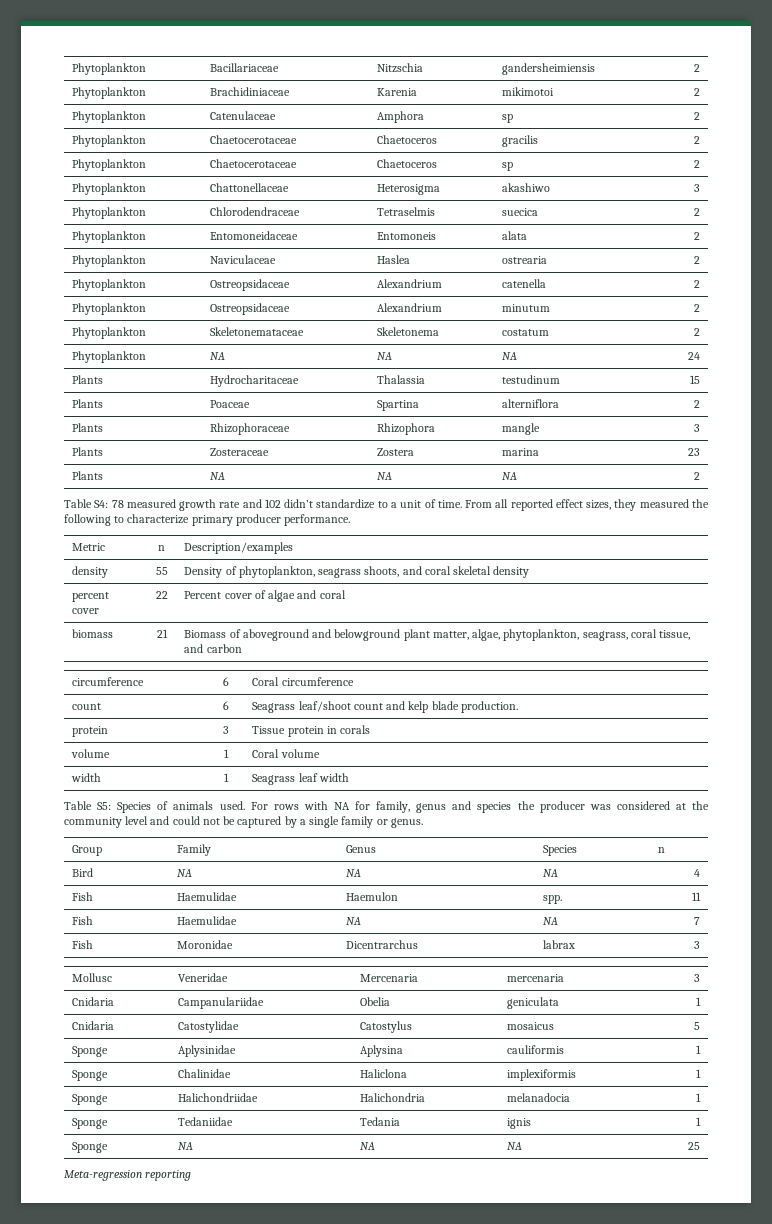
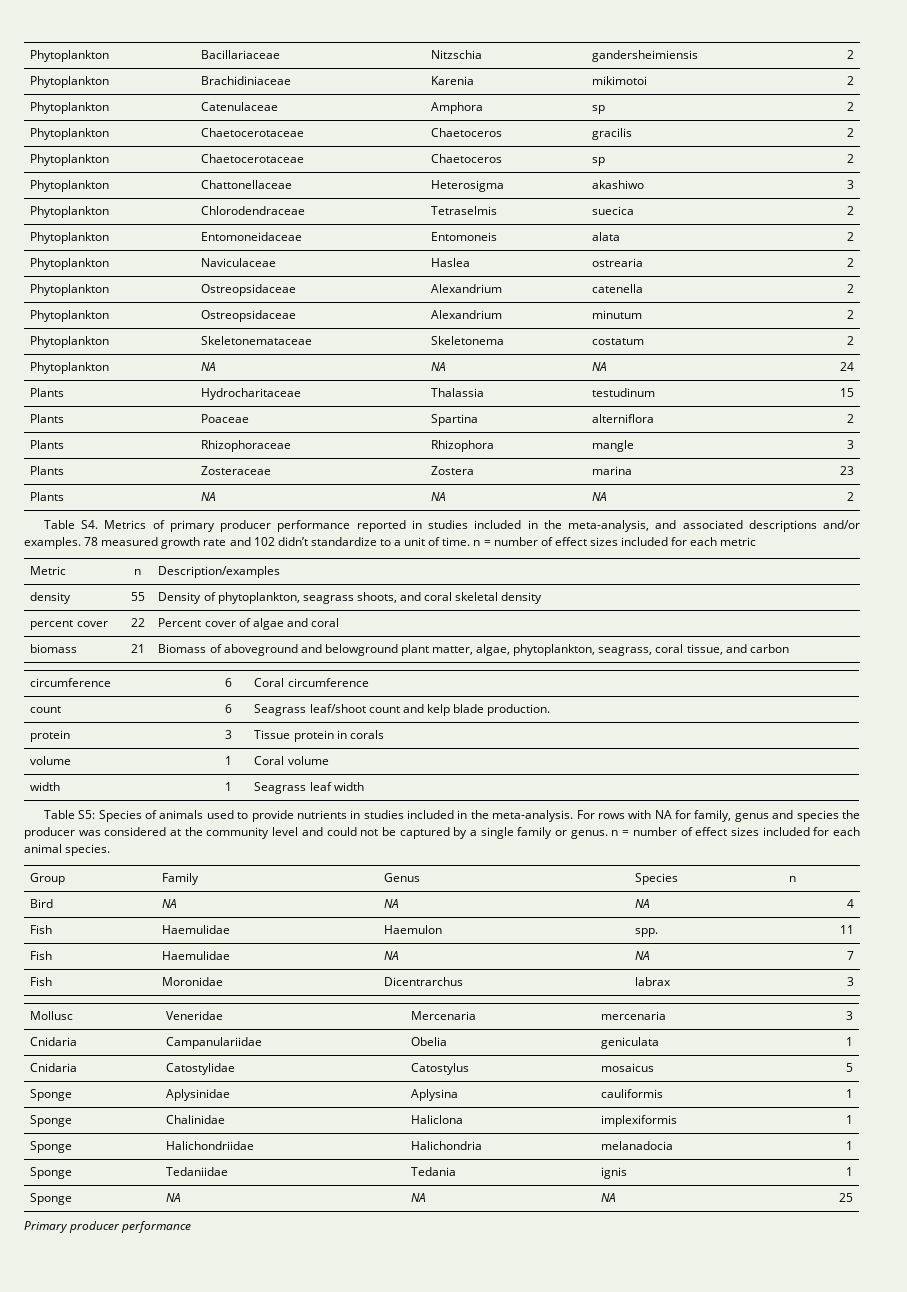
[94,500,109,508] S4: -> [81,520,860,532] [24,537,81,549] S4. Metrics of primary producer performance reported in studies included in the meta-analysis, and associated descriptions and/or examples.
[465,499,709,511] [64,514,351,526] From all reported effect sizes, they measured the following to characterize primary producer performance. -> [473,537,757,546] n = number of effect sizes included for each metric
[219,801,245,810] used. -> [206,810,574,822] used to provide nutrients in studies included in the meta-analysis.
(423, 823) none -> [611,827,861,836] [24,844,111,856] n = number of effect sizes included for each animal species.
[64,1170,192,1181] Meta-regression reporting -> [24,1221,192,1233] Primary producer performance

